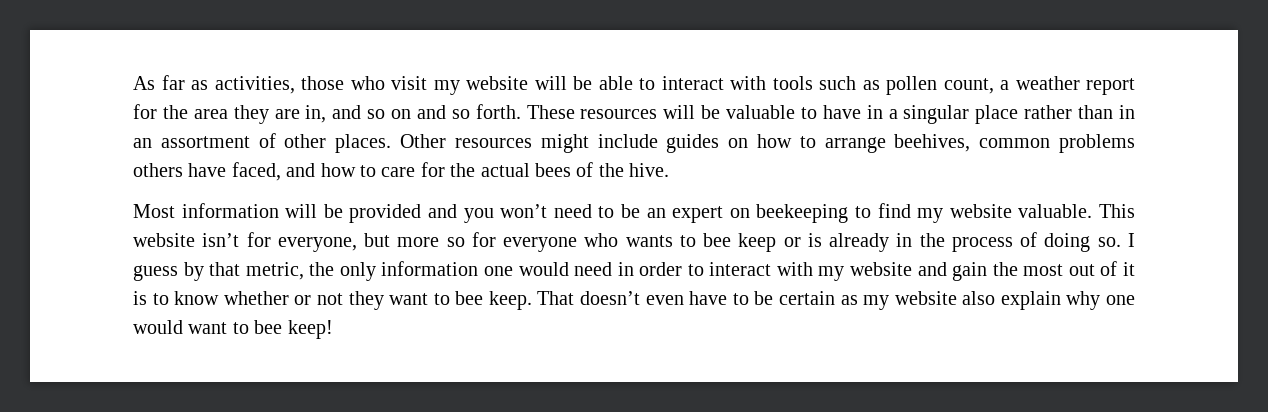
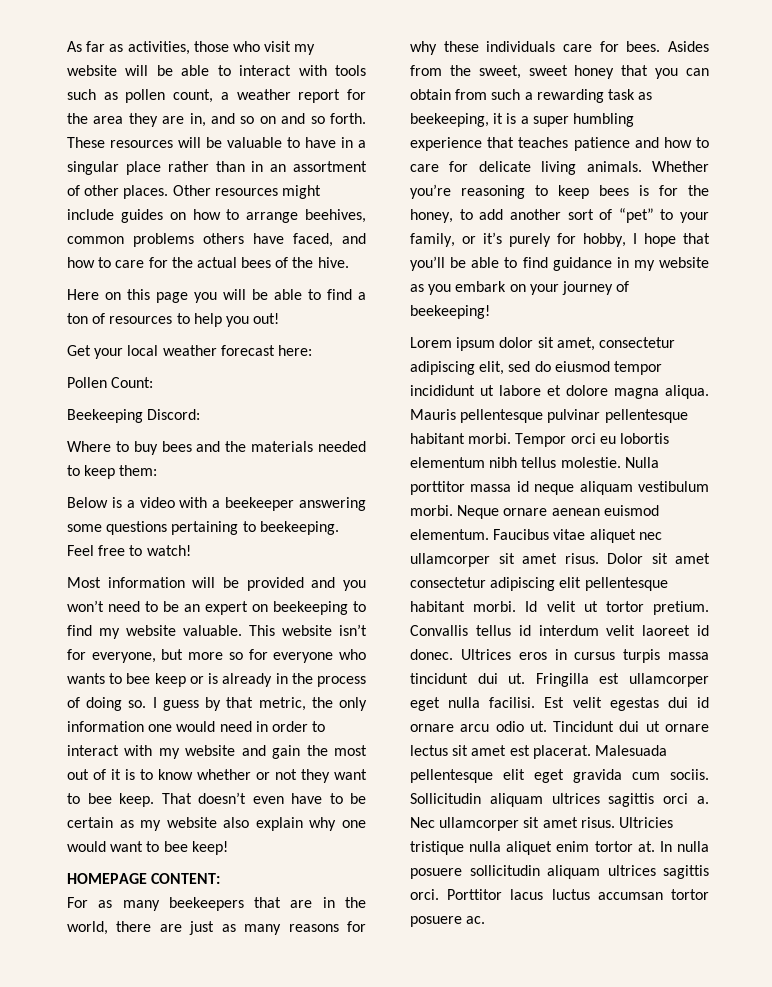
(670, 170) none -> [67,289,366,303] [67,313,280,327] [67,345,312,359] [67,377,154,388] [67,409,201,423] [67,441,366,455] [67,465,158,479] [67,497,366,511] [67,521,339,535] [67,545,191,556] // Here on this page you will be able to find a ton of resources to help you out! // Get your local weather forecast here: // Pollen Count: // Beekeeping Discord: // Where to buy bees and the materials needed to keep them: // Below is a video with a beekeeper answering some questions pertaining to beekeeping. Feel free to watch!
(333, 329) none -> [67,873,221,884] [67,897,366,911] [67,921,366,935] [410,41,709,55] [410,65,709,79] [410,89,653,103] [410,113,634,127] [410,137,709,151] [410,161,709,175] [410,184,709,199] [410,208,709,223] [410,232,710,247] [410,256,709,271] [410,281,630,295] [410,305,490,319] [410,337,675,351] [410,361,662,375] [410,385,709,399] [410,409,688,423] [410,433,669,447] [410,457,659,468] [410,481,709,495] [410,505,659,519] [410,529,662,543] [410,553,710,567] [410,577,668,591] [410,601,709,615] [410,625,709,636] [410,649,709,663] [410,673,709,687] [410,697,709,711] [410,721,709,732] [410,745,667,759] [410,769,709,783] [410,793,709,807] [410,817,673,831] [410,841,709,855] [410,865,709,879] [410,889,709,900] [410,916,486,927] // HOMEPAGE CONTENT: // For as many beekeepers that are in the world, there are just as many reasons for why these individuals care for bees. Asides from the sweet, sweet honey that you can obtain from such a rewarding task as beekeeping, it is a super humbling experience that teaches patience and how to care for delicate living animals. Whether you’re reasoning to keep bees is for the honey, to add another sort of “pet” to your family, or it’s purely for hobby, I hope that you’ll be able to find guidance in my website as you embark on your journey of beekeeping! // Lorem ipsum dolor sit amet, consectetur adipiscing elit, sed do eiusmod tempor incididunt ut labore et dolore magna aliqua. Mauris pellentesque pulvinar pellentesque habitant morbi. Tempor orci eu lobortis elementum nibh tellus molestie. Nulla porttitor massa id neque aliquam vestibulum morbi. Neque ornare aenean euismod elementum. Faucibus vitae aliquet nec ullamcorper sit amet risus. Dolor sit amet consectetur adipiscing elit pellentesque habitant morbi. Id velit ut tortor pretium. Convallis tellus id interdum velit laoreet id donec. Ultrices eros in cursus turpis massa tincidunt dui ut. Fringilla est ullamcorper eget nulla facilisi. Est velit egestas dui id ornare arcu odio ut. Tincidunt dui ut ornare lectus sit amet est placerat. Malesuada pellentesque elit eget gravida cum sociis. Sollicitudin aliquam ultrices sagittis orci a. Nec ullamcorper sit amet risus. Ultricies tristique nulla aliquet enim tortor at. In nulla posuere sollicitudin aliquam ultrices sagittis orci. Porttitor lacus luctus accumsan tortor posuere ac.

